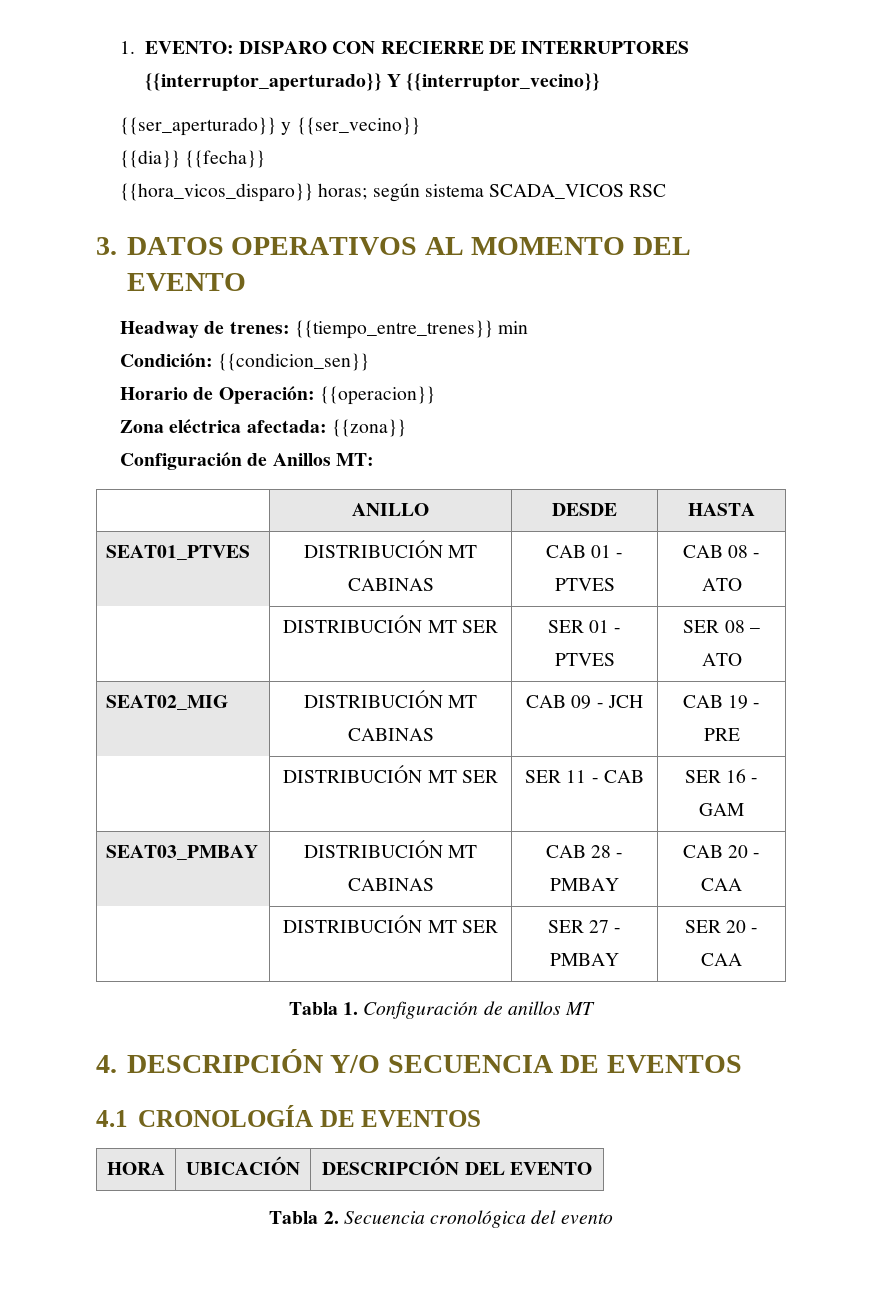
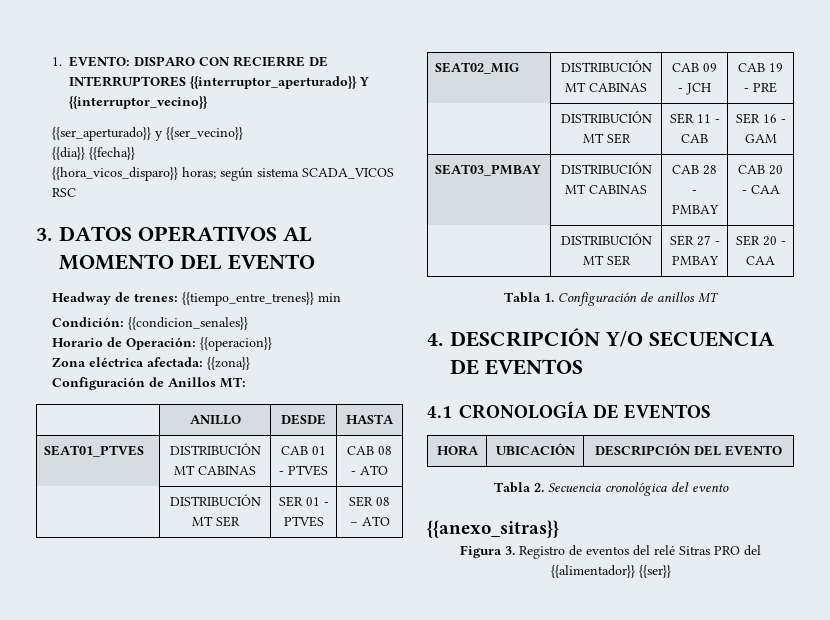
[218,353,370,371] {{condicion_sen}} -> [127,317,248,330] {{condicion_senales}}
(613, 1218) none -> [427,520,559,538] [460,545,761,559] [550,565,671,578] // {{anexo_sitras}} // Figura 3. Registro de eventos del relé Sitras PRO del {{alimentador}} {{ser}}

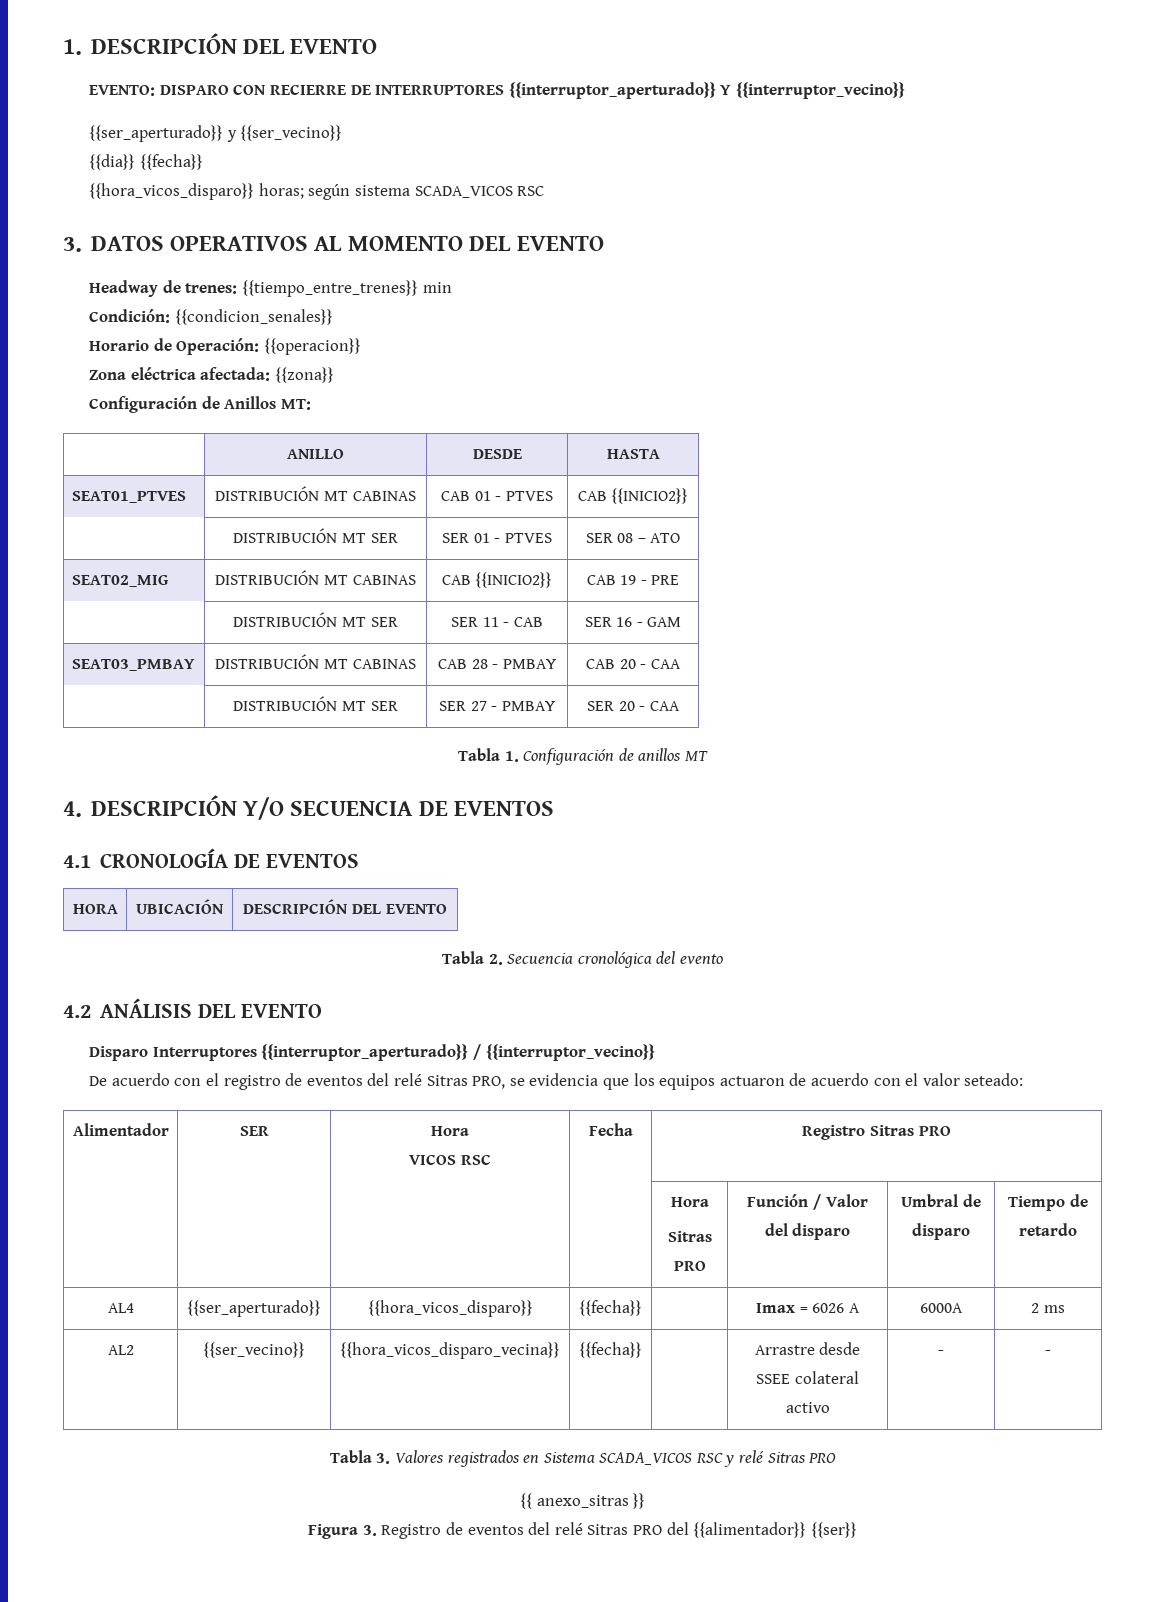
[51,57,62,66] 1. -> [63,33,378,55] 1. DESCRIPCIÓN DEL EVENTO //
[378,446,392,455] [351,465,388,475] 08 - ATO -> [611,488,689,504] {{INICIO2}}
[703,63,717,72] [678,83,711,95] 09 - JCH -> [475,572,553,588] {{INICIO2}}
[427,520,559,538] {{anexo_sitras}} -> [63,998,322,1018] [89,1044,655,1061] [89,1073,1024,1090] [72,1123,169,1136] [239,1126,269,1136] [431,1126,469,1136] [409,1154,491,1165] [588,1123,633,1136] [802,1125,951,1140] [670,1197,709,1207] [667,1231,712,1242] [673,1261,706,1271] [747,1194,868,1210] [764,1223,851,1240] [901,1194,981,1207] [912,1223,970,1240] [1008,1194,1088,1211] [1019,1223,1077,1236] [107,1303,134,1313] [187,1300,321,1317] [367,1300,533,1317] [579,1300,642,1316] [756,1303,860,1313] [920,1303,963,1313] [1031,1303,1065,1313] [107,1345,134,1355] [202,1342,305,1358] [340,1342,560,1359] [579,1342,642,1358] [754,1342,861,1355] [756,1371,859,1384] [785,1402,830,1413] [938,1350,944,1355] [1045,1350,1051,1355] [329,1450,837,1467] [519,1493,646,1509] 4.2 ANÁLISIS DEL EVENTO // Disparo Interruptores {{interruptor_aperturado}} / {{interruptor_vecino}} // De acuerdo con el registro de eventos del relé Sitras PRO, se evidencia que los equipos actuaron de acuerdo con el valor seteado: // Alimentador | SER | Hora // VICOS RSC | Fecha | Registro Sitras PRO // | | | | Hora // Sitras PRO | Función / Valor del disparo | Umbral de disparo | Tiempo de retardo // AL4 | {{ser_aperturado}} | {{hora_vicos_disparo}} | {{fecha}} | | Imax = 6026 A | 6000A | 2 ms // AL2 | {{ser_vecino}} | {{hora_vicos_disparo_vecina}} | {{fecha}} | | Arrastre desde SSEE colateral activo | - | - // Tabla 3. Valores registrados en Sistema SCADA_VICOS RSC y relé Sitras PRO // {{ anexo_sitras }}

